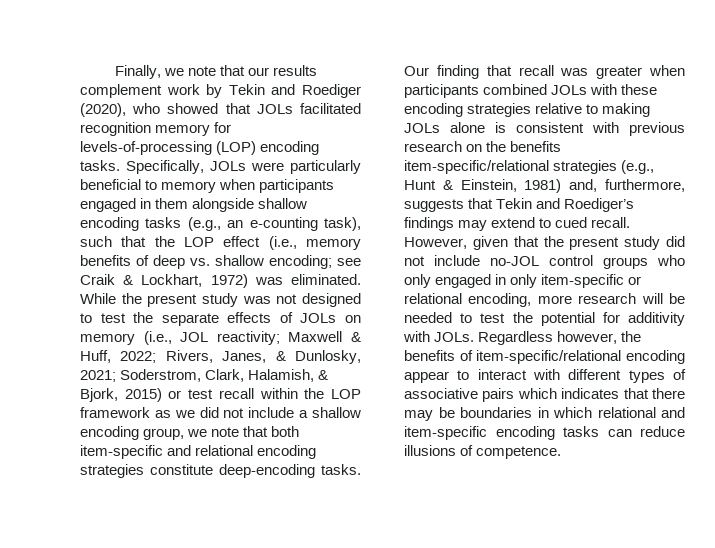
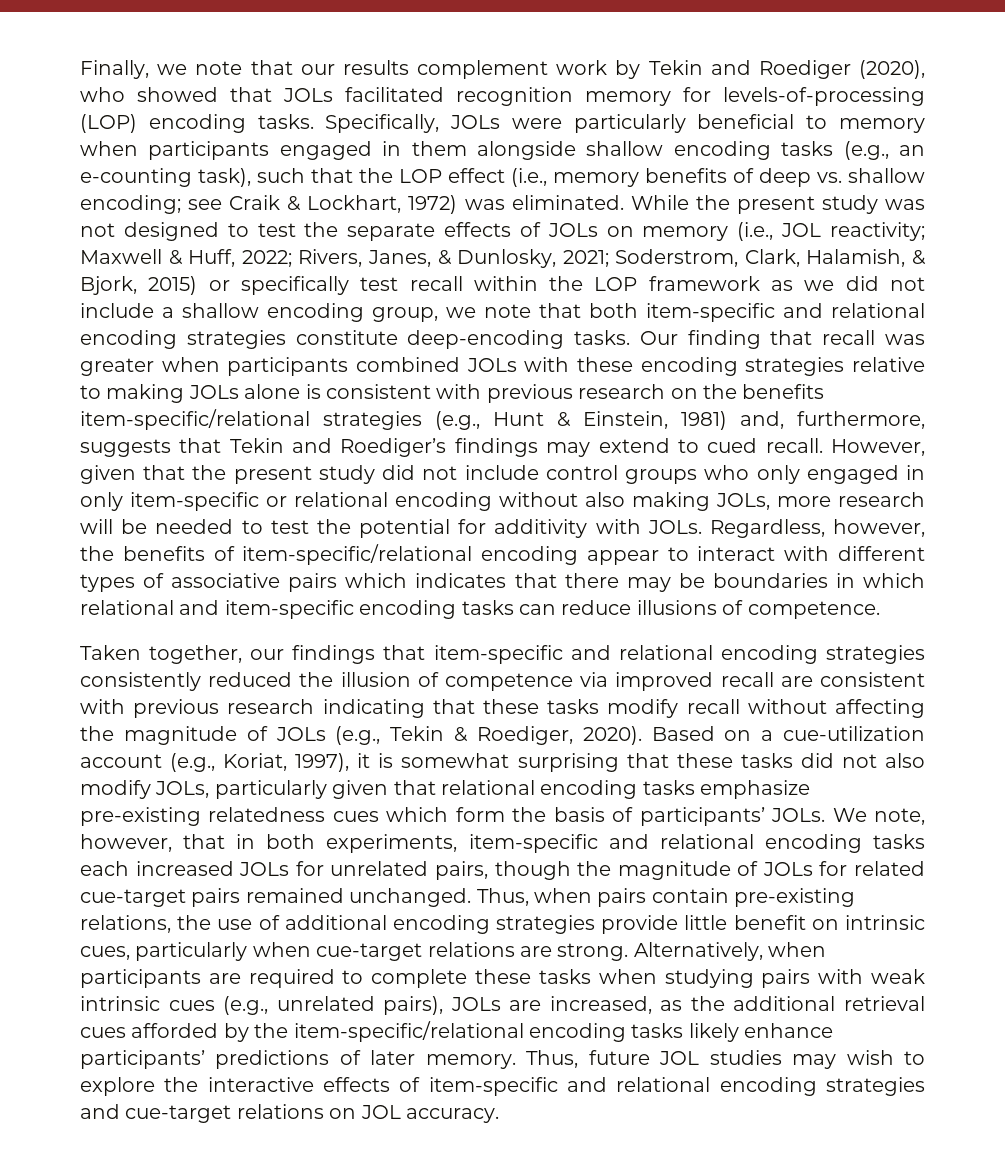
(182, 394) none -> [240,276,349,295] specifically
[490,256,539,266] no-JOL -> (539, 472) none
[468,293,532,307] encoding, -> [395,492,770,511] encoding without also making JOLs,
[478,331,554,345] Regardless -> [709,519,825,538] Regardless,
(562, 452) none -> [80,645,925,664] [80,672,926,691] [80,699,926,718] [80,726,925,745] [80,753,926,772] [80,780,811,799] [80,807,926,826] [80,834,925,853] [80,861,926,880] [80,888,856,907] [80,915,925,934] [80,942,827,961] [80,969,926,988] [80,996,925,1015] [80,1021,834,1042] [80,1050,926,1069] [80,1077,926,1096] [80,1104,499,1123] // Taken together, our findings that item-specific and relational encoding strategies consistently reduced the illusion of competence via improved recall are consistent with previous research indicating that these tasks modify recall without affecting the magnitude of JOLs (e.g., Tekin & Roediger, 2020). Based on a cue-utilization account (e.g., Koriat, 1997), it is somewhat surprising that these tasks did not also modify JOLs, particularly given that relational encoding tasks emphasize pre-existing relatedness cues which form the basis of participants’ JOLs. We note, however, that in both experiments, item-specific and relational encoding tasks each increased JOLs for unrelated pairs, though the magnitude of JOLs for related cue-target pairs remained unchanged. Thus, when pairs contain pre-existing relations, the use of additional encoding strategies provide little benefit on intrinsic cues, particularly when cue-target relations are strong. Alternatively, when participants are required to complete these tasks when studying pairs with weak intrinsic cues (e.g., unrelated pairs), JOLs are increased, as the additional retrieval cues afforded by the item-specific/relational encoding tasks likely enhance participants’ predictions of later memory. Thus, future JOL studies may wish to explore the interactive effects of item-specific and relational encoding strategies and cue-target relations on JOL accuracy.

